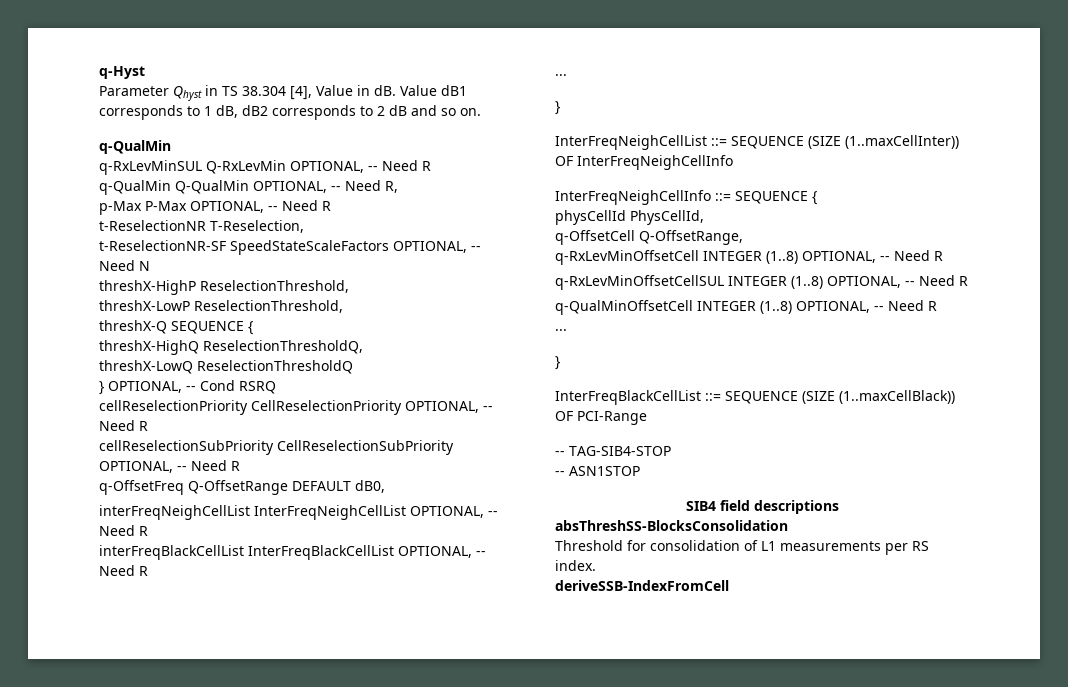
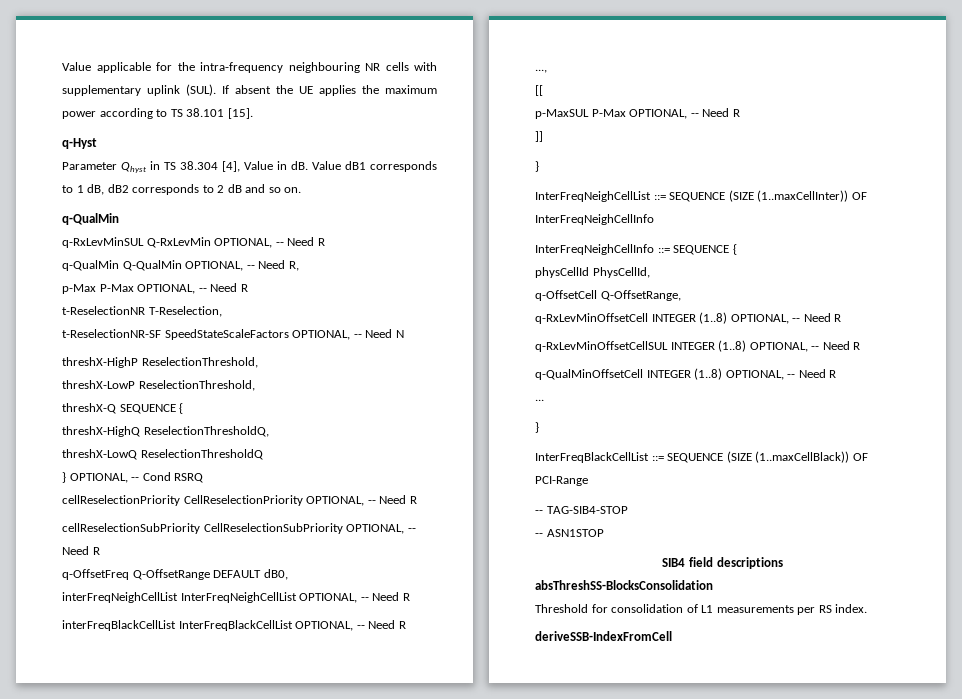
(99, 72) none -> [62,62,437,73] [62,84,437,96] [62,108,253,119] Value applicable for the intra-frequency neighbouring NR cells with supplementary uplink (SUL). If absent the UE applies the maximum power according to TS 38.101 [15]. //
[555,74,567,76] ... -> [535,69,547,73] [535,85,543,96] [535,108,740,119] [535,131,543,142] ..., // [[ // p-MaxSUL P-Max OPTIONAL, -- Need R // ]]

